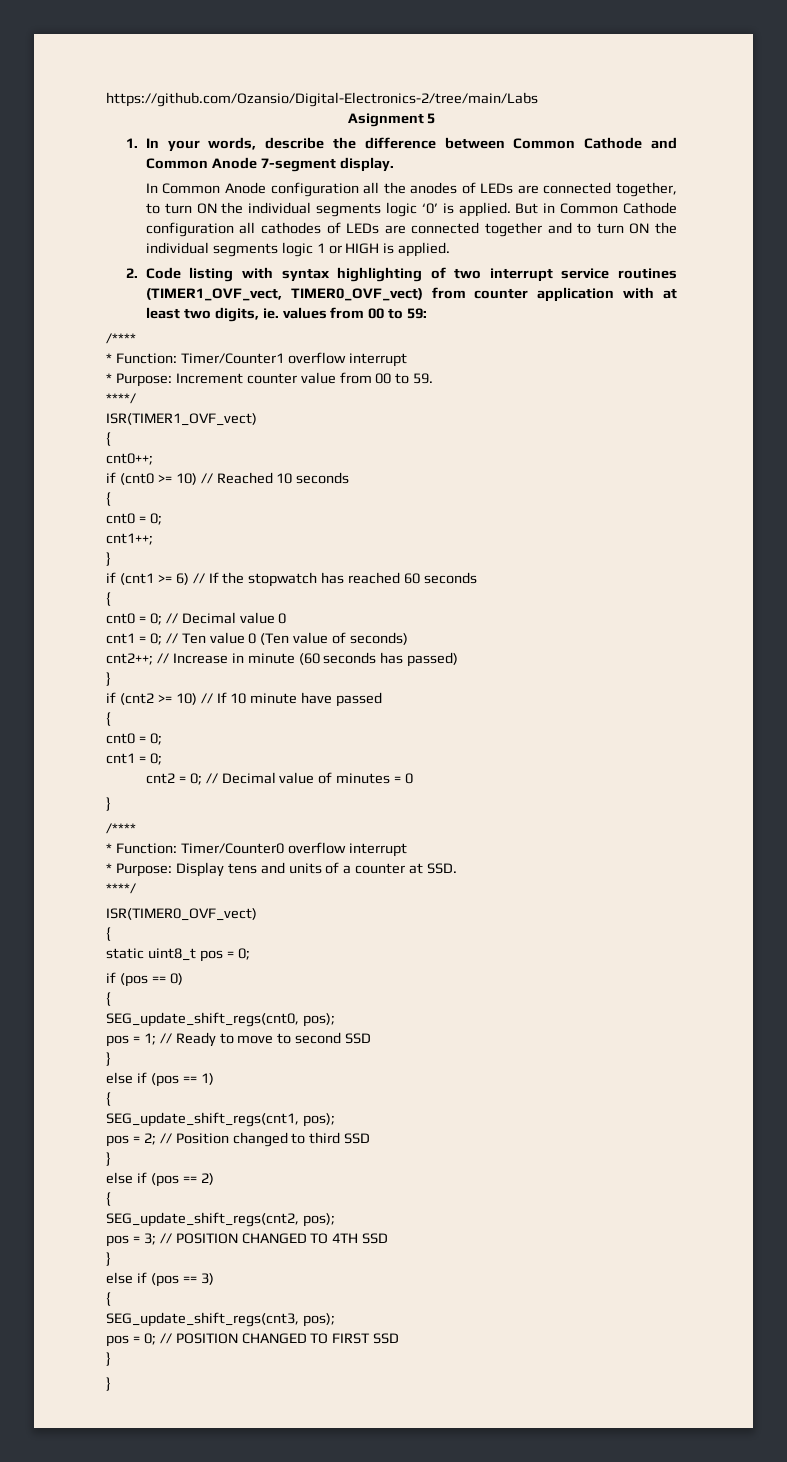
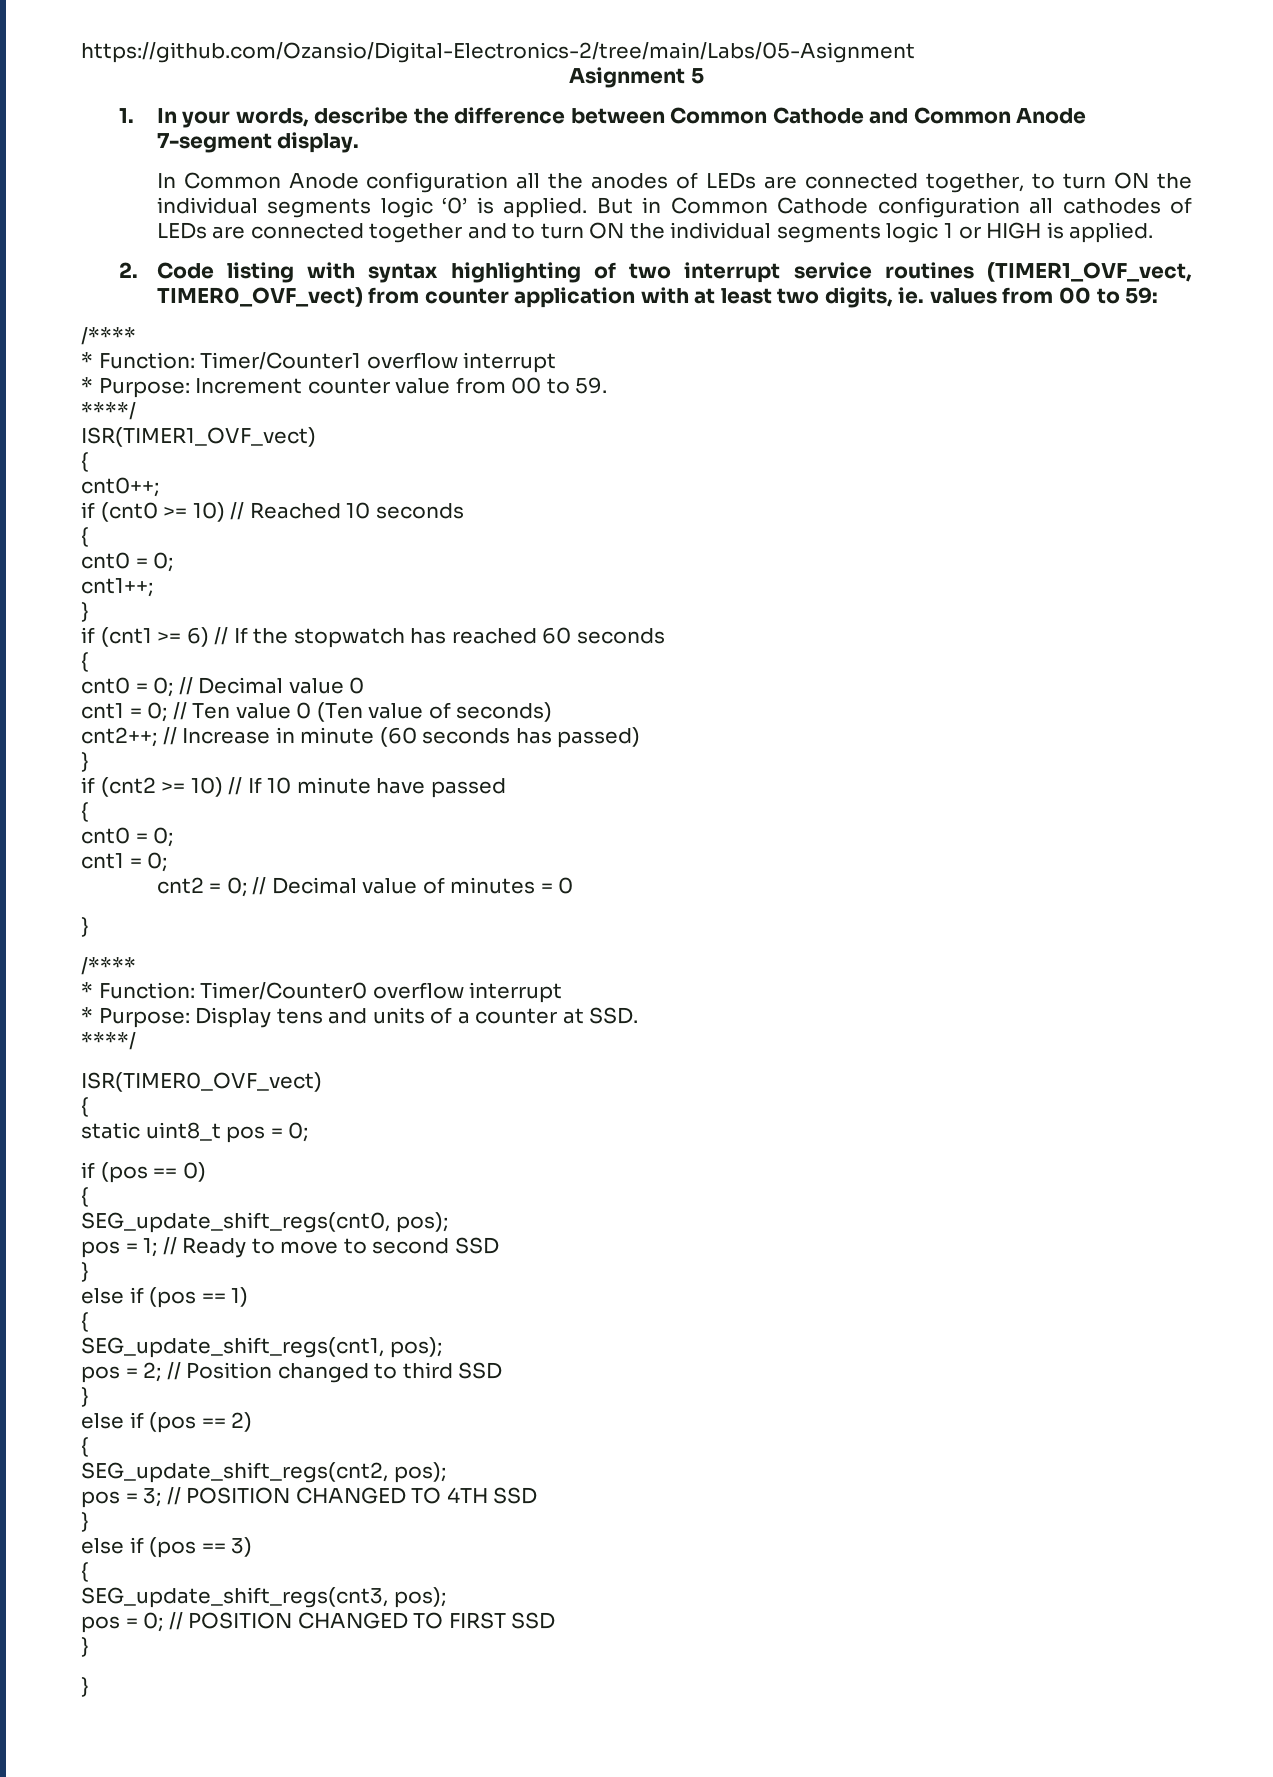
[106,92,538,107] https://github.com/Ozansio/Digital-Electronics-2/tree/main/Labs -> [81,42,915,63] https://github.com/Ozansio/Digital-Electronics-2/tree/main/Labs/05-Asignment

